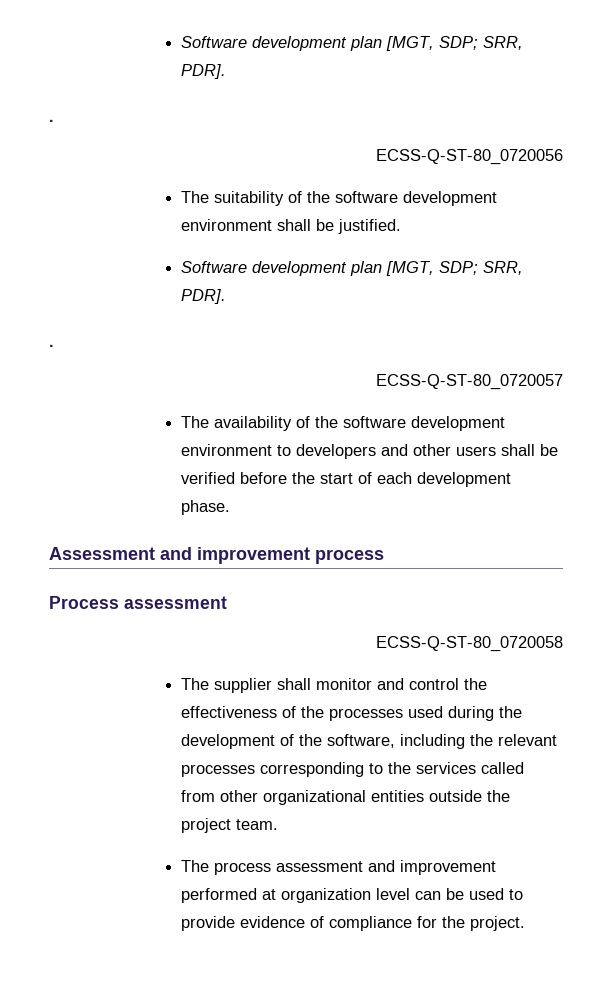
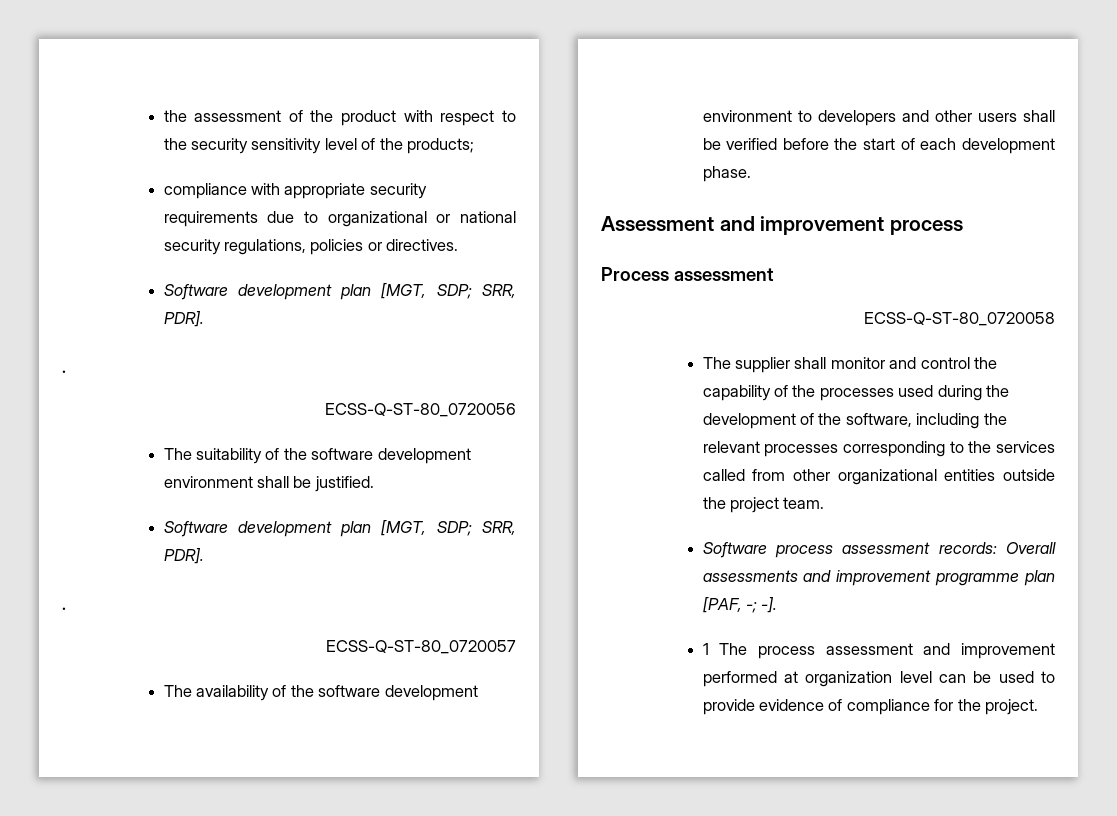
(181, 42) none -> [163,110,517,126] [163,138,475,154] [163,183,427,199] [163,211,516,227] [163,239,459,255] the assessment of the product with respect to the security sensitivity level of the products; // compliance with appropriate security requirements due to organizational or national security regulations, policies or directives. //
[181,706,278,718] effectiveness -> [702,385,771,401] capability
(279, 824) none -> [702,542,1056,558] [702,570,1055,586] [702,597,778,613] [702,643,709,655] Software process assessment records: Overall assessments and improvement programme plan [PAF, -; -]. // 1

